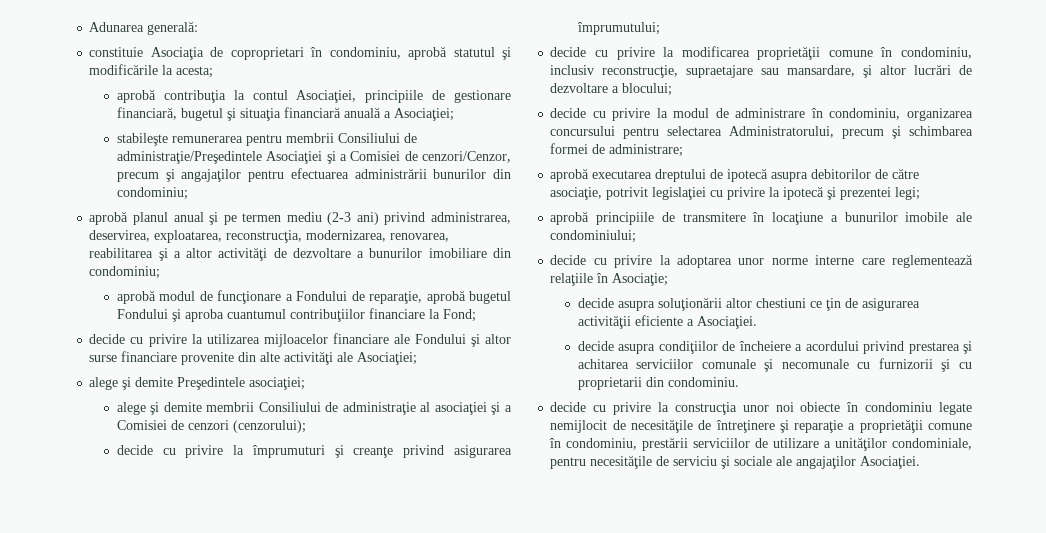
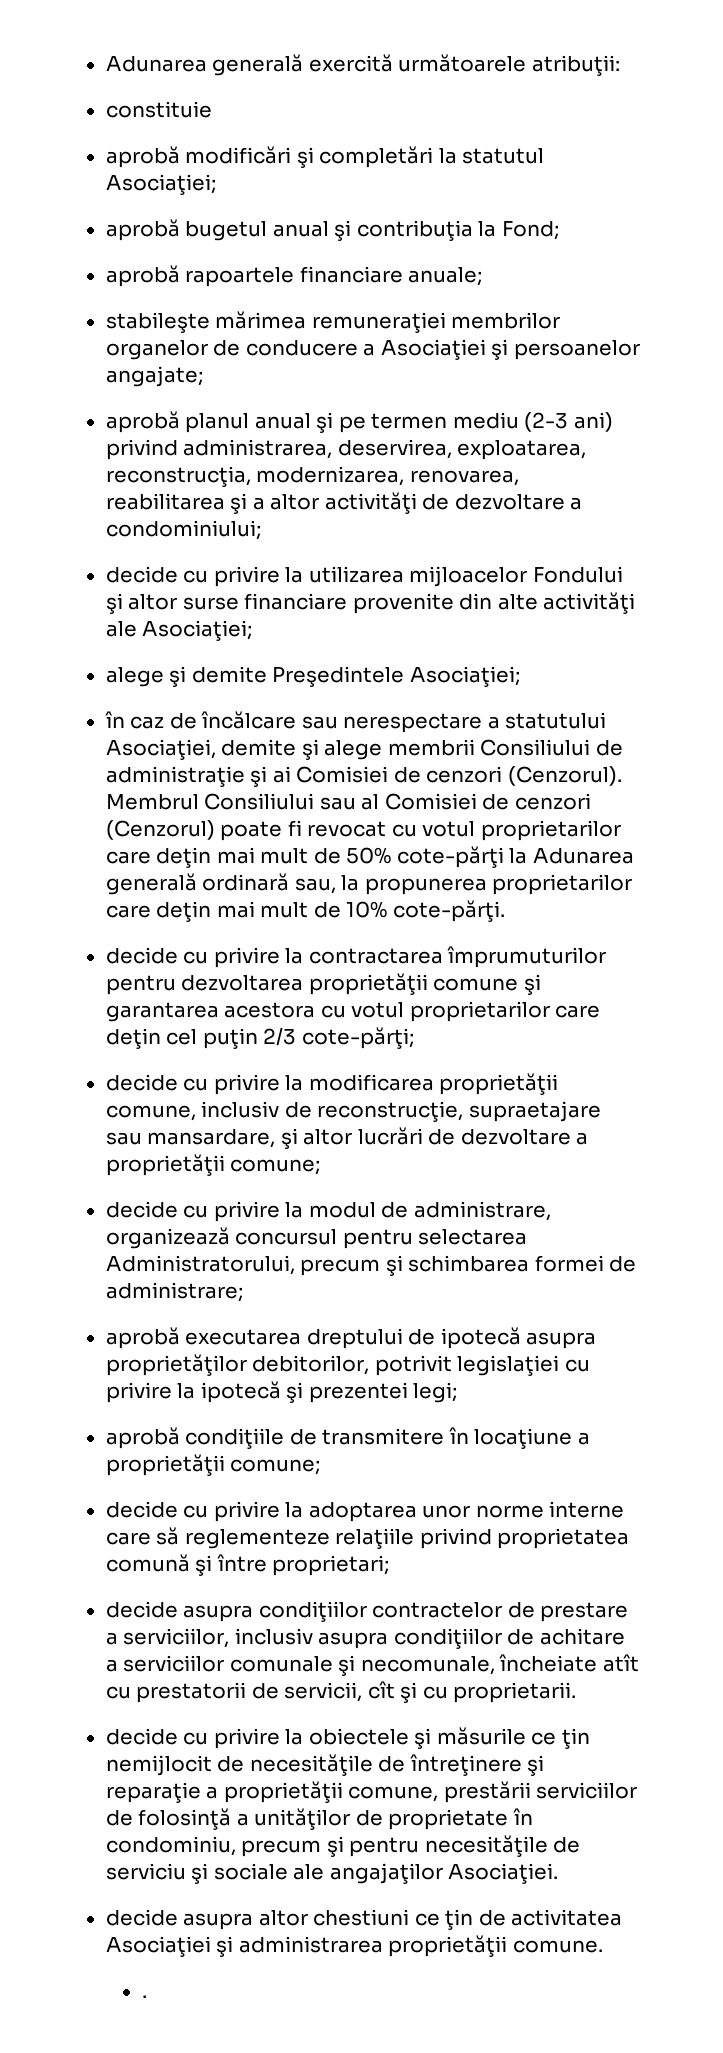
[89,21,199,35] [89,46,511,60] [89,64,214,78] [116,89,511,103] [116,107,454,121] [116,133,417,146] [116,151,512,164] [116,168,511,182] [116,187,188,200] Adunarea generală: // constituie Asociaţia de coproprietari în condominiu, aprobă statutul şi modificările la acesta; // aprobă contribuţia la contul Asociaţiei, principiile de gestionare financiară, bugetul şi situaţia financiară anuală a Asociaţiei; // stabileşte remunerarea pentru membrii Consiliului de administraţie/Preşedintele Asociaţiei şi a Comisiei de cenzori/Cenzor, precum şi angajaţilor pentru efectuarea administrării bunurilor din condominiu; -> [105,54,620,76] [105,101,212,118] [105,146,545,168] [105,174,216,195] [105,219,559,241] [105,265,483,287] [105,311,561,333] [105,339,640,360] [105,366,203,387] Adunarea generală exercită următoarele atribuţii: // constituie // aprobă modificări şi completări la statutul Asociaţiei; // aprobă bugetul anual şi contribuţia la Fond; // aprobă rapoartele financiare anuale; // stabileşte mărimea remuneraţiei membrilor organelor de conducere a Asociaţiei şi persoanelor angajate;
[369,248,511,258] [89,266,161,279] [116,290,512,304] [116,308,476,322] bunurilor imobiliare din condominiu; // aprobă modul de funcţionare a Fondului de reparaţie, aprobă bugetul Fondului şi aproba cuantumul contribuţiilor financiare la Fond; -> [105,520,261,540] condominiului;
[332,333,410,344] financiare ale -> (528, 576) none
[249,377,306,390] [116,402,512,415] [116,420,306,433] [116,445,512,458] [576,22,660,35] asociaţiei; // alege şi demite membrii Consiliului de administraţie al asociaţiei şi a Comisiei de cenzori (cenzorului); // decide cu privire la împrumuturi şi creanţe privind asigurarea împrumutului; -> [409,666,520,687] [104,711,607,733] [105,739,623,760] [105,766,622,787] [105,793,591,810] [105,820,621,841] [105,846,634,868] [105,873,633,895] [105,900,505,922] [105,946,607,968] [105,973,541,995] [105,1001,601,1022] [105,1027,414,1049] Asociaţiei; // în caz de încălcare sau nerespectare a statutului Asociaţiei, demite şi alege membrii Consiliului de administraţie şi ai Comisiei de cenzori (Cenzorul). Membrul Consiliului sau al Comisiei de cenzori (Cenzorul) poate fi revocat cu votul proprietarilor care deţin mai mult de 50% cote-părţi la Adunarea generală ordinară sau, la propunerea proprietarilor care deţin mai mult de 10% cote-părţi. // decide cu privire la contractarea împrumuturilor pentru dezvoltarea proprietăţii comune şi garantarea acestora cu votul proprietarilor care deţin cel puţin 2/3 cote-părţi;
[828,47,972,59] [550,65,595,75] comune în condominiu, inclusiv -> [105,1101,312,1121] comune, inclusiv de
[622,83,673,96] blocului; -> [105,1154,321,1176] proprietăţii comune;
[735,108,973,121] [550,126,616,136] administrare în condominiu, organizarea concursului -> [413,1201,551,1221] [105,1227,338,1249] administrare, organizează concursul
[811,168,920,179] [550,187,603,200] debitorilor de către asociaţie, -> [105,1354,370,1376] proprietăţilor debitorilor,
[596,212,655,225] principiile -> [185,1428,285,1449] condiţiile
[844,212,973,222] [550,230,637,243] bunurilor imobile ale condominiului; -> [105,1454,321,1476] proprietăţii comune;
[892,254,973,268] [550,273,669,286] [577,297,920,311] [577,315,757,329] [577,341,972,354] [577,358,972,372] [577,377,739,390] [550,402,973,415] reglementează relaţiile în Asociaţie; // decide asupra soluţionării altor chestiuni ce ţin de asigurarea activităţii eficiente a Asociaţiei. // decide asupra condiţiilor de încheiere a acordului privind prestarea şi achitarea serviciilor comunale şi necomunale cu furnizorii şi cu proprietarii din condominiu. // decide cu privire la construcţia unor noi obiecte în condominiu legate -> [156,1527,630,1549] [105,1554,390,1576] [105,1601,629,1622] [105,1628,625,1649] [105,1654,639,1676] [105,1681,577,1703] [105,1727,590,1749] să reglementeze relaţiile privind proprietatea comună şi între proprietari; // decide asupra condiţiilor contractelor de prestare a serviciilor, inclusiv asupra condiţiilor de achitare a serviciilor comunale şi necomunale, încheiate atît cu prestatorii de servicii, cît şi cu proprietarii. // decide cu privire la obiectele şi măsurile ce ţin
[928,423,972,430] [549,438,638,450] comune în condominiu, -> [348,1786,439,1802] comune,
[773,438,820,448] utilizare -> [138,1808,232,1830] folosinţă
[892,438,972,450] condominiale, -> [355,1808,533,1830] [105,1836,344,1857] de proprietate în condominiu, precum şi
(921, 462) none -> [105,1909,623,1930] [105,1935,603,1957] [141,1995,147,1998] // decide asupra altor chestiuni ce ţin de activitatea Asociaţiei şi administrarea proprietăţii comune. // .

